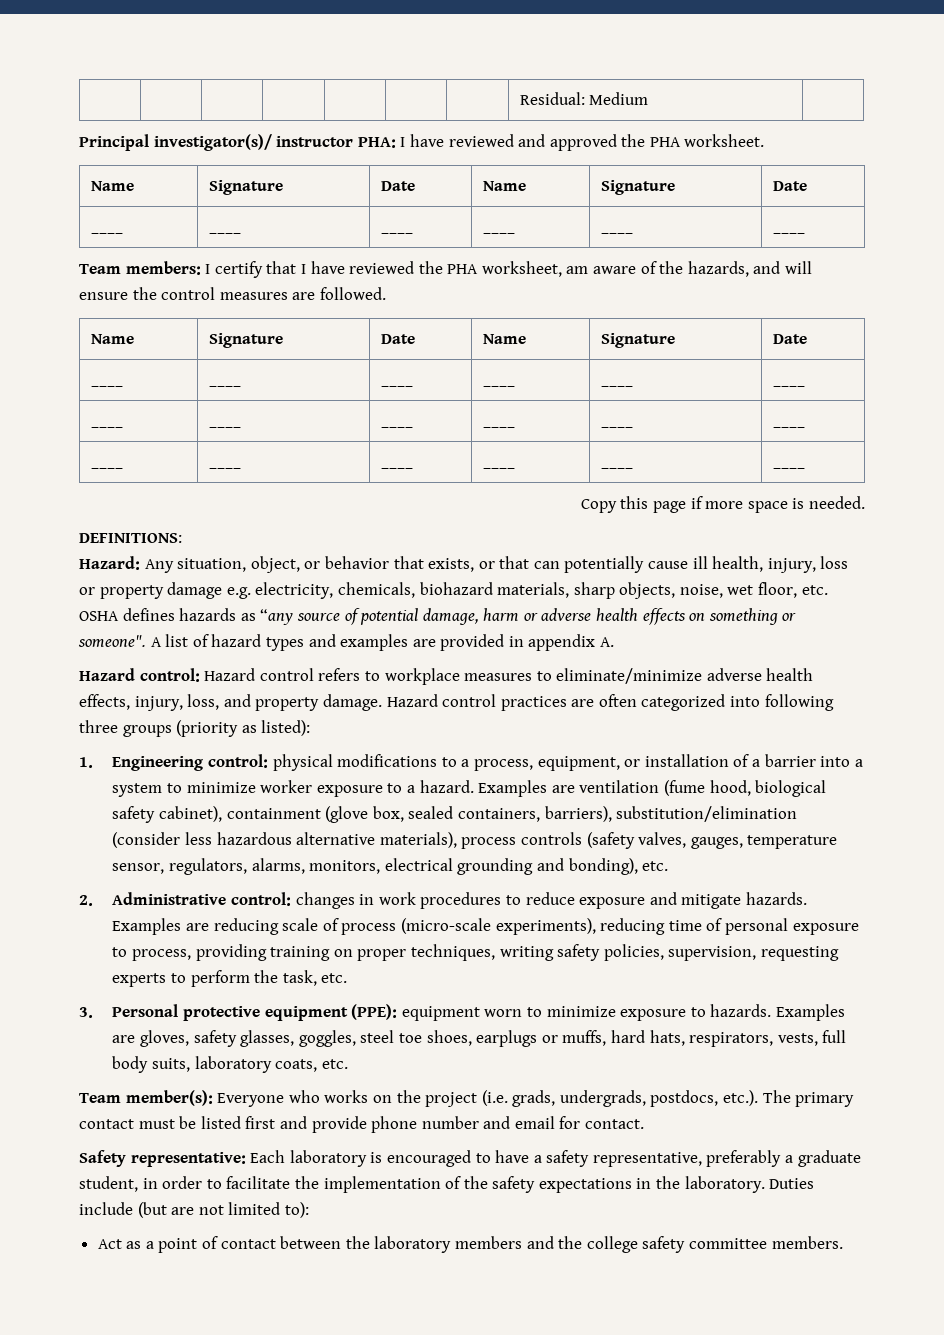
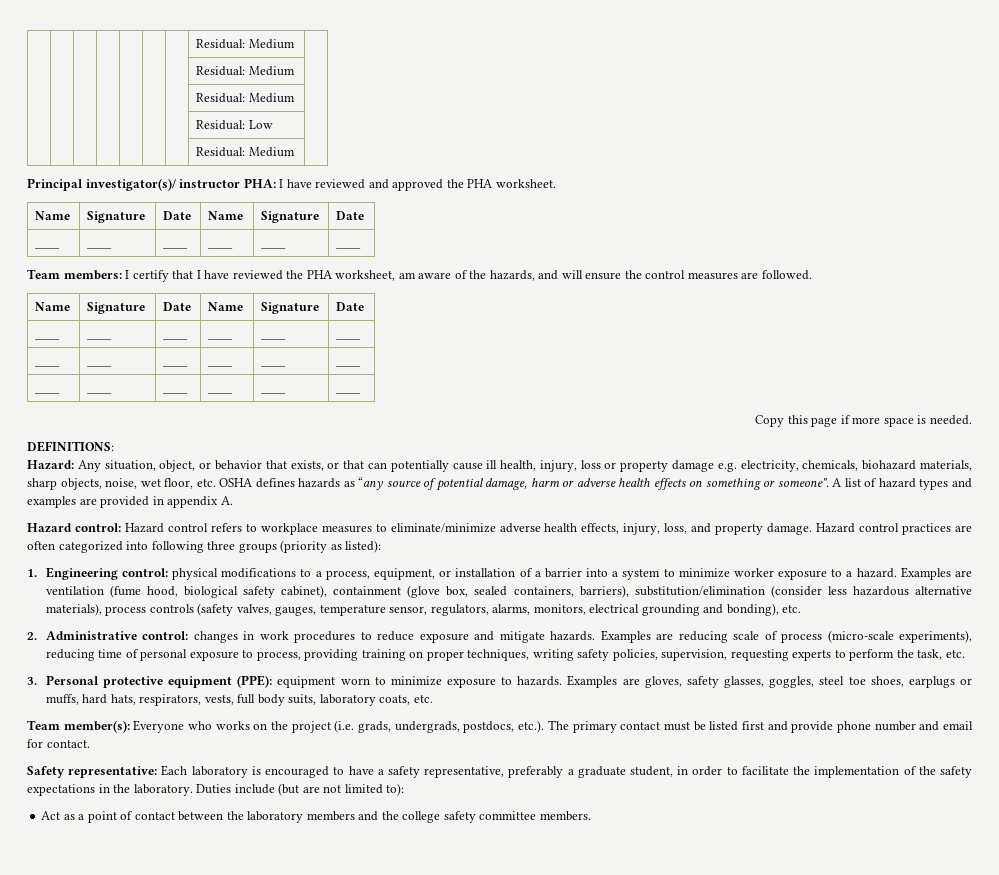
[519,92,649,105] | | | | | | | Residual: Medium | -> [196,39,295,49] [196,66,295,76] [196,93,295,103] [196,120,273,130] [196,147,295,157] | | | | | | | Residual: Medium | // | | | | | | | Residual: Medium | // | | | | | | | Residual: Medium | // | | | | | | | Residual: Low | // | | | | | | | Residual: Medium |

